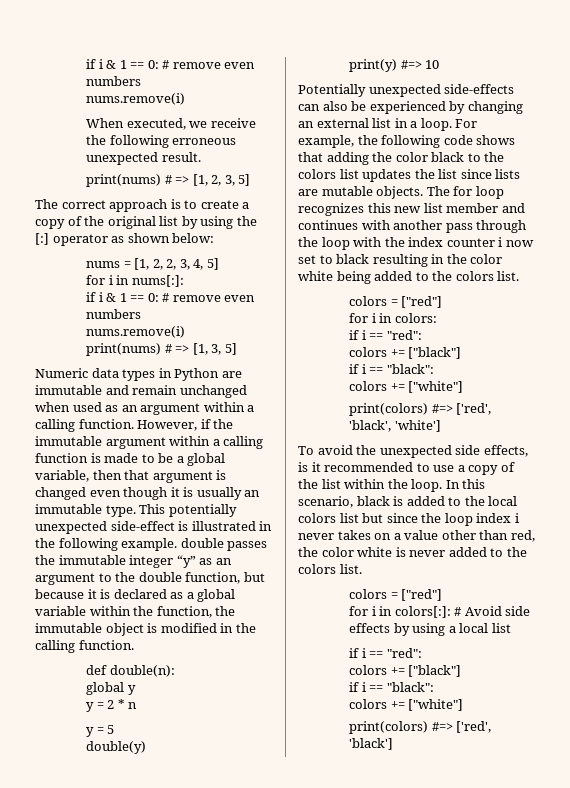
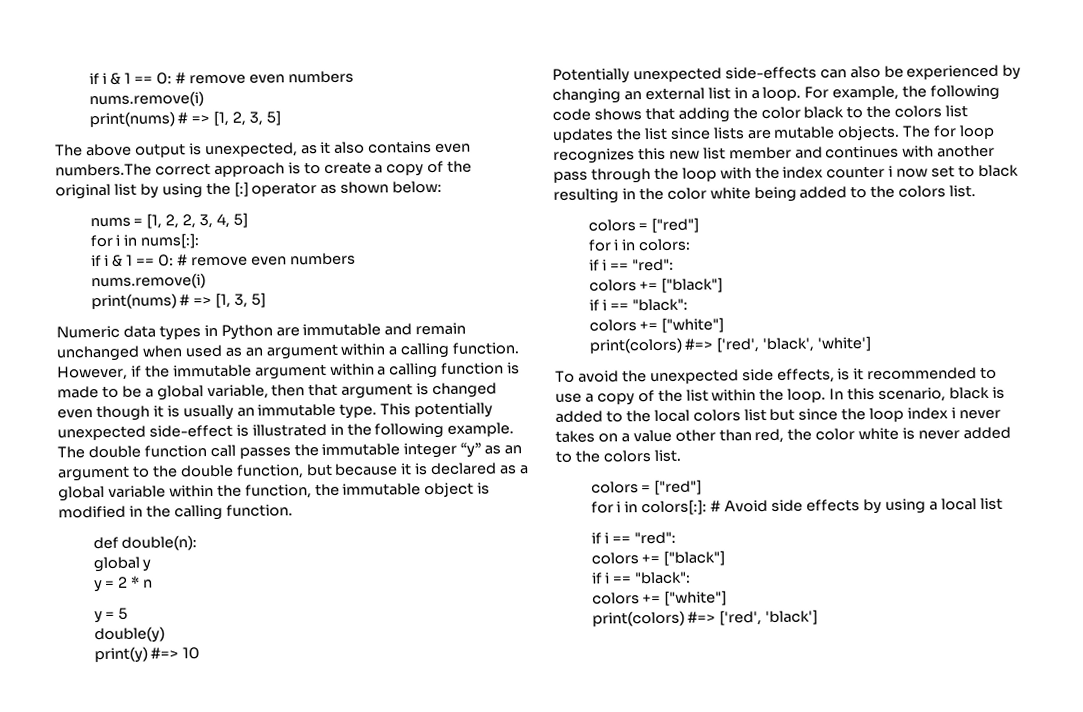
[86,118,256,130] [86,135,237,148] [86,152,201,165] // When executed, we receive the following erroneous unexpected result. -> (204, 99) none
(58, 204) none -> [85,140,472,158] [55,163,152,177] above output is unexpected, as it also contains even numbers.The
[180,538,224,548] double -> [57,444,236,459] The double function call

